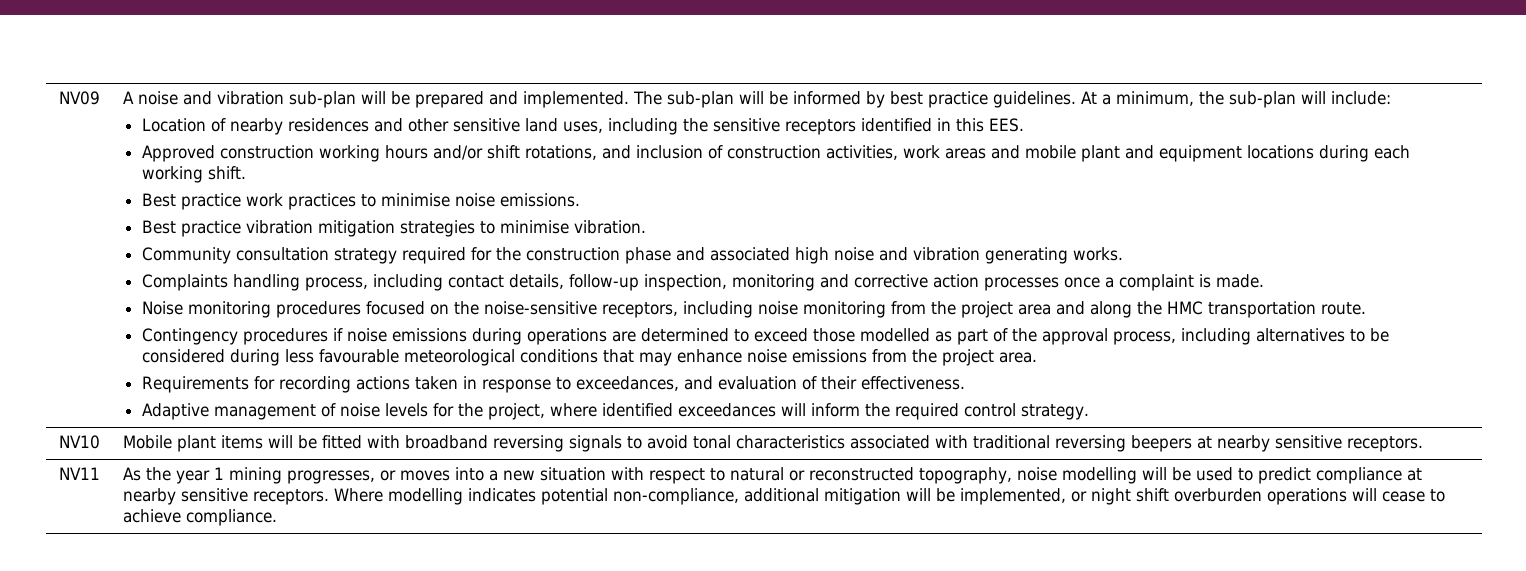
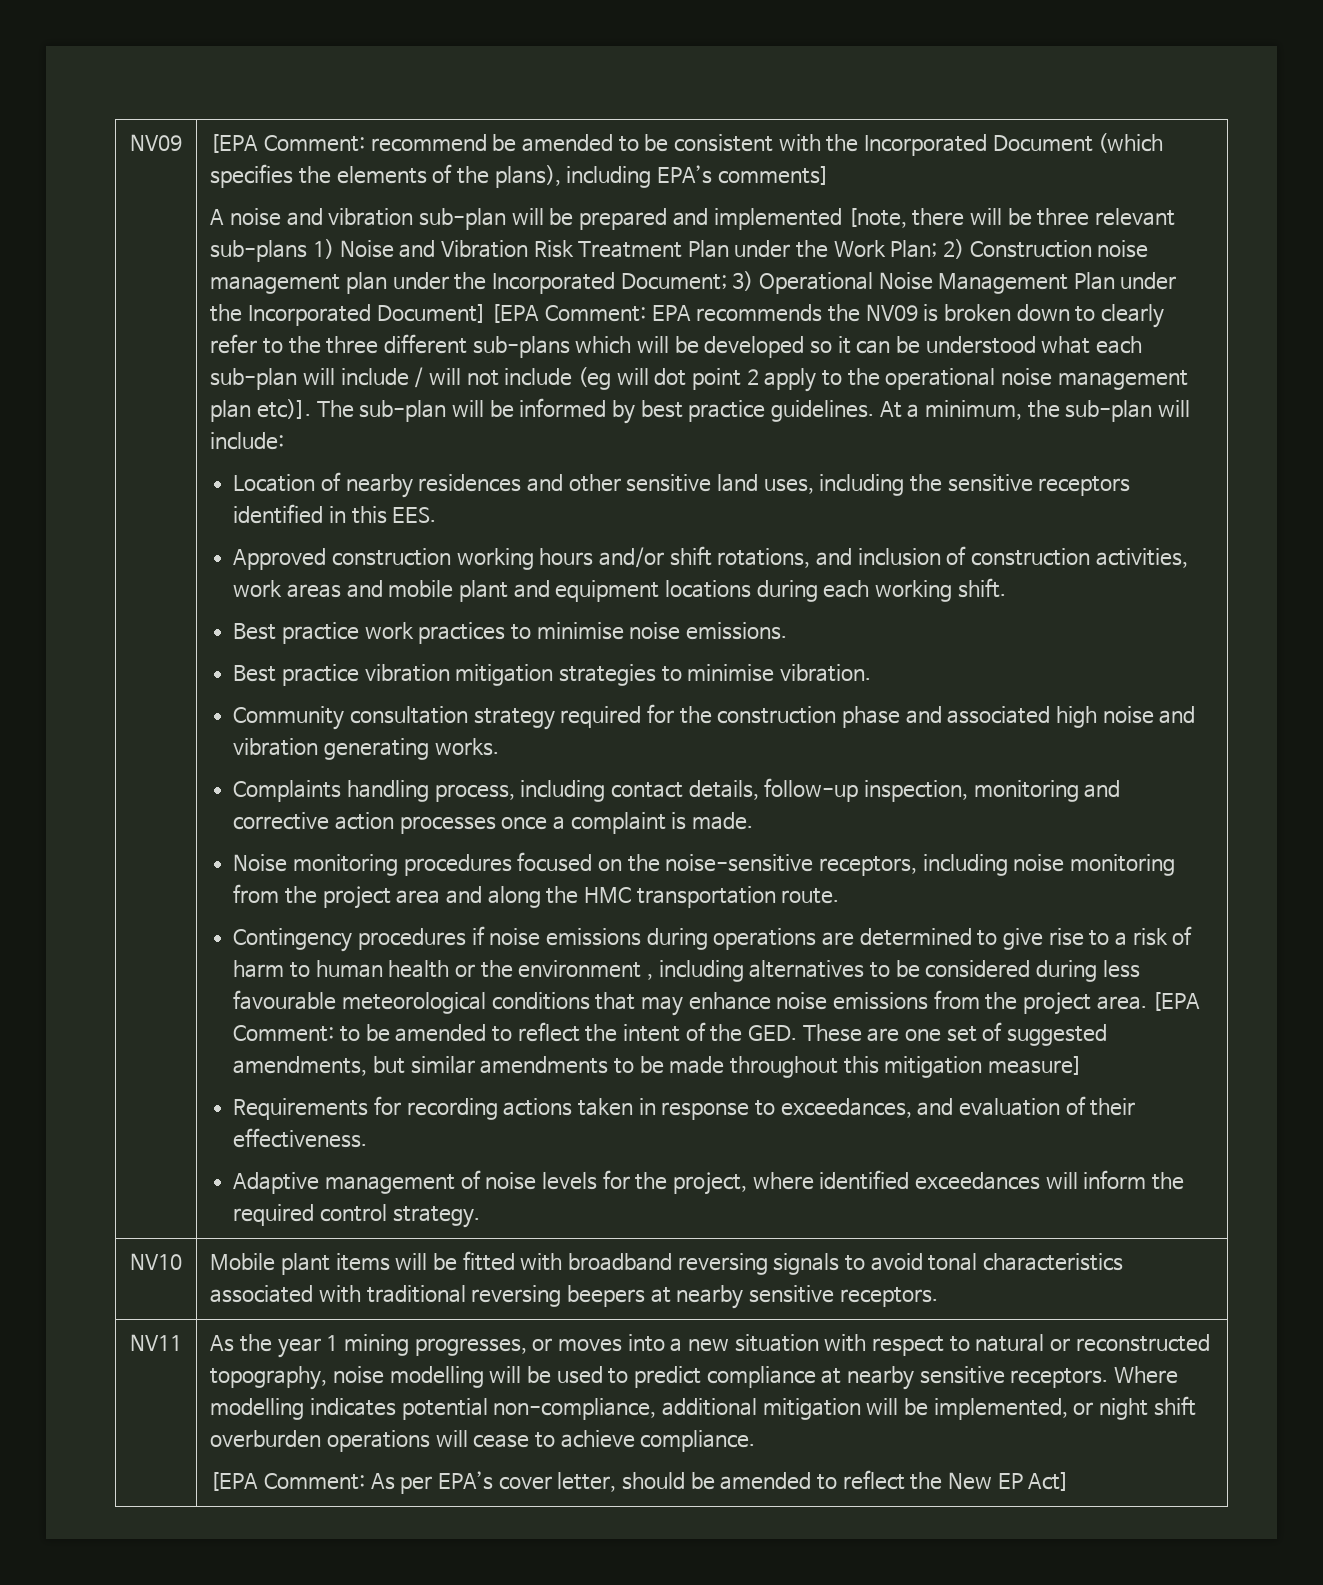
(100, 98) none -> [210,133,1164,156] [210,164,829,188] [EPA Comment: recommend be amended to be consistent with the Incorporated Document (which specifies the elements of the plans), including EPA’s comments] //
[522,91,629,108] implemented. -> [714,208,1176,230] [210,239,1149,262] [210,271,1177,294] [210,304,1164,328] [210,334,1142,358] [210,367,1188,392] [210,399,311,422] implemented [note, there will be three relevant sub-plans 1) Noise and Vibration Risk Treatment Plan under the Work Plan; 2) Construction noise management plan under the Incorporated Document; 3) Operational Noise Management Plan under the Incorporated Document] [EPA Comment: EPA recommends the NV09 is broken down to clearly refer to the three different sub-plans which will be developed so it can be understood what each sub-plan will include / will not include (eg will dot point 2 apply to the operational noise management plan etc)].
[753,328,1176,345] exceed those modelled as part of the approval process, -> [1002,926,1193,950] [233,960,653,980] give rise to a risk of harm to human health or the environment ,
(1037, 357) none -> [1152,992,1201,1011] [233,1022,1107,1046] [233,1056,1082,1078] [EPA Comment: to be amended to reflect the intent of the GED. These are one set of suggested amendments, but similar amendments to be made throughout this mitigation measure]
(277, 517) none -> [210,1470,1070,1494] // [EPA Comment: As per EPA’s cover letter, should be amended to reflect the New EP Act]

